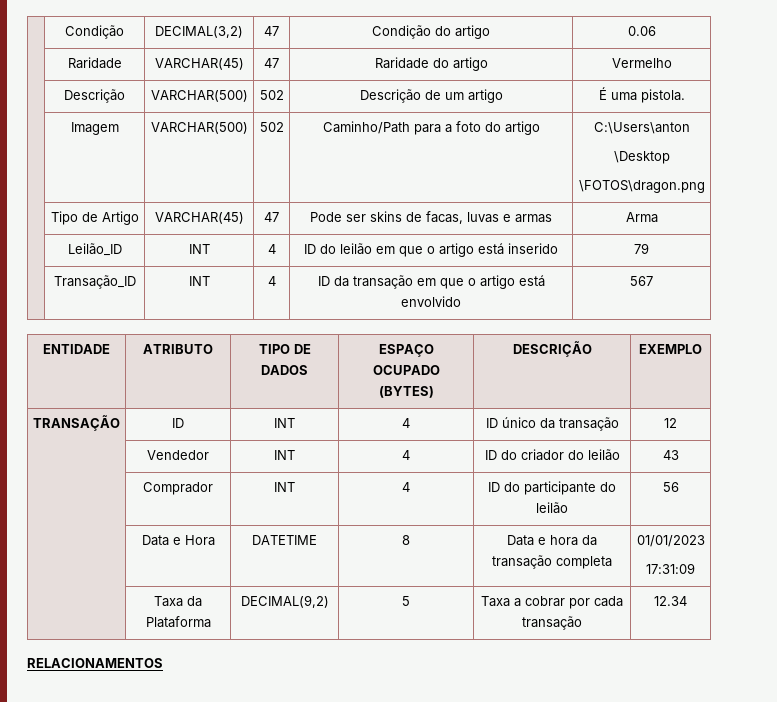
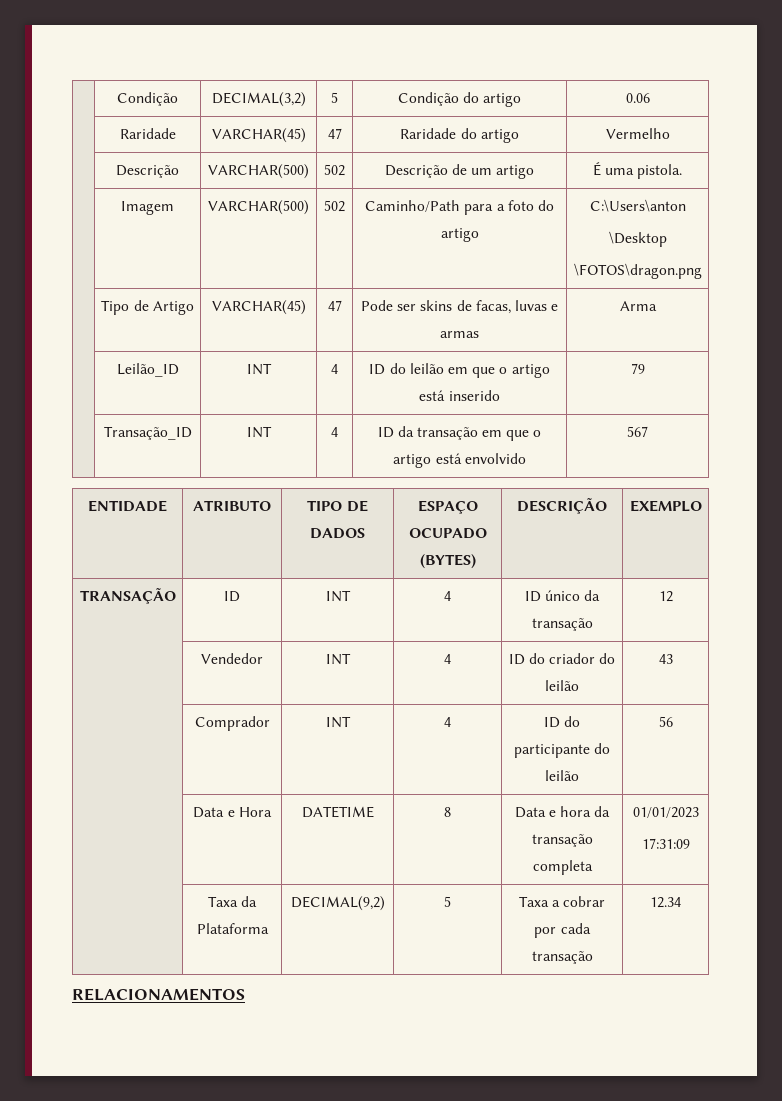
[264,26,279,36] 47 -> [331,92,338,103] 5

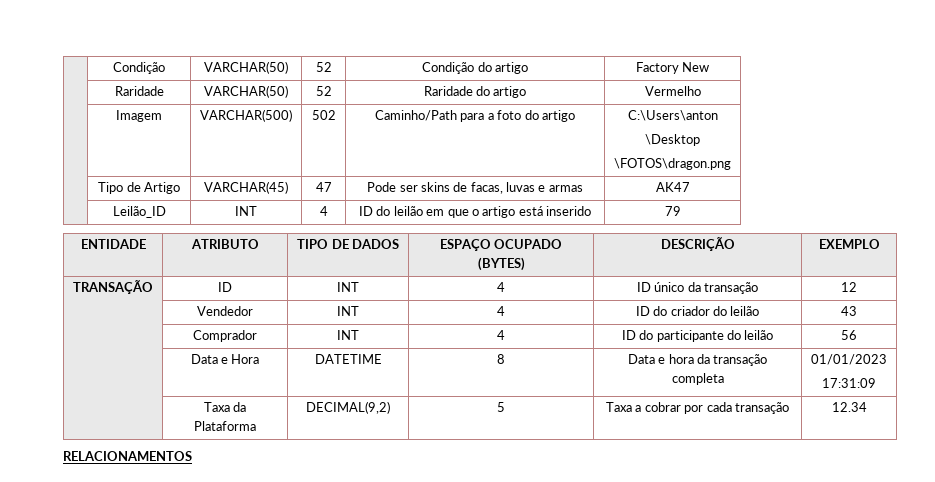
[211,92,306,107] [331,92,338,103] DECIMAL(3,2) | 5 -> [204,61,288,74] [315,62,332,72] VARCHAR(50) | 52
[625,93,650,103] 0.06 -> [635,62,710,74] Factory New
[211,128,306,143] [327,128,342,139] VARCHAR(45) | 47 -> [204,85,288,98] [315,86,332,96] VARCHAR(50) | 52
[116,164,179,178] [208,164,309,179] [324,164,345,176] [384,164,535,179] [592,162,683,179] // | Descrição | VARCHAR(500) | 502 | Descrição de um artigo | É uma pistola. -> (701, 91) none
[619,301,657,311] Arma -> [655,182,690,192] AK47
[103,426,192,440] [246,426,272,438] [331,427,338,437] [377,426,542,441] [393,453,526,468] [627,426,648,437] // | Transação_ID | INT | 4 | ID da transação em que o artigo está envolvido | 567 -> (681, 211) none

